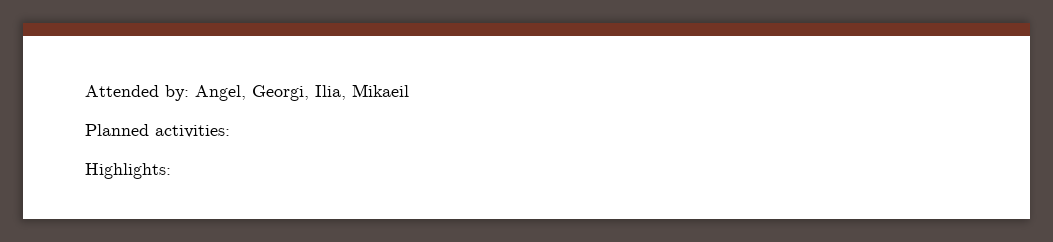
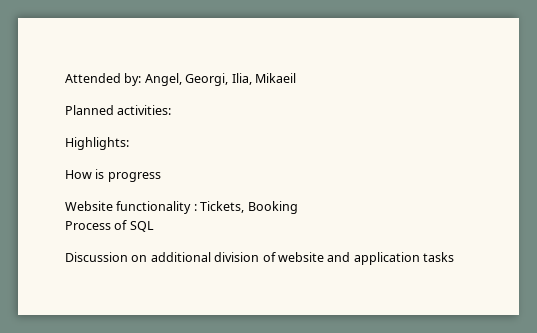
(171, 171) none -> [65,169,161,182] [65,201,298,214] [65,220,154,232] [65,252,454,265] // How is progress // Website functionality : Tickets, Booking // Process of SQL // Discussion on additional division of website and application tasks

